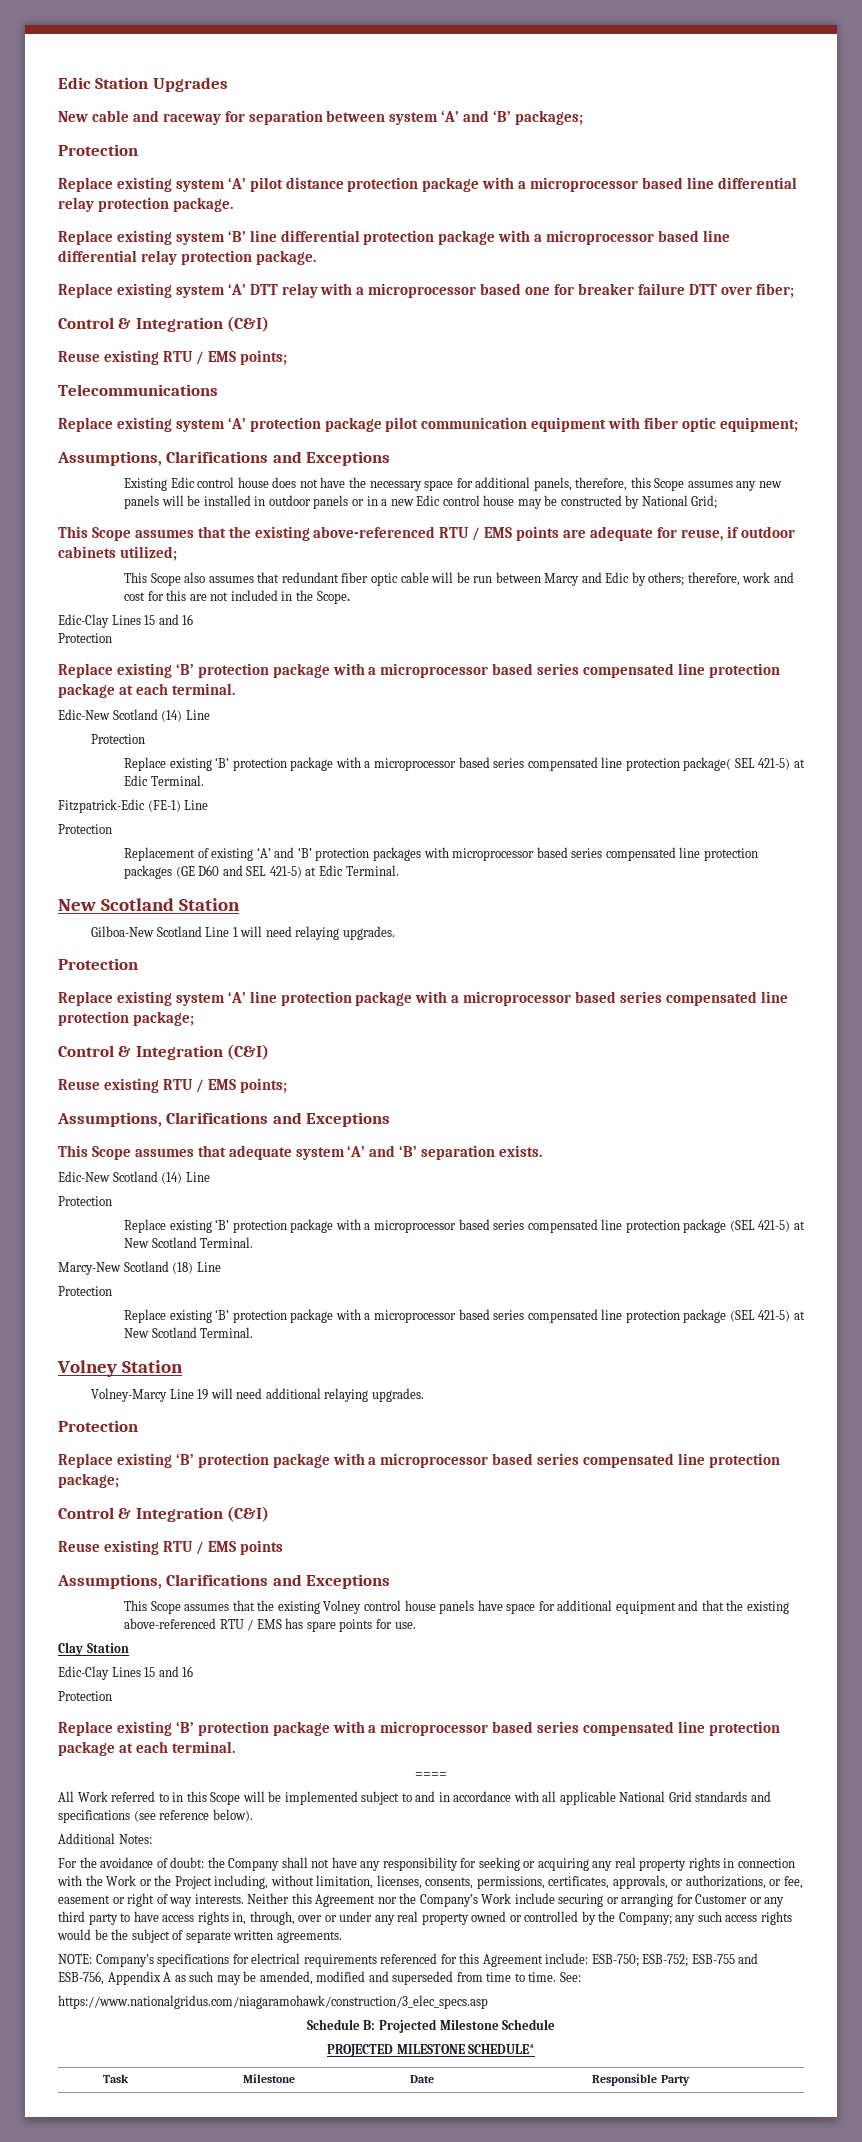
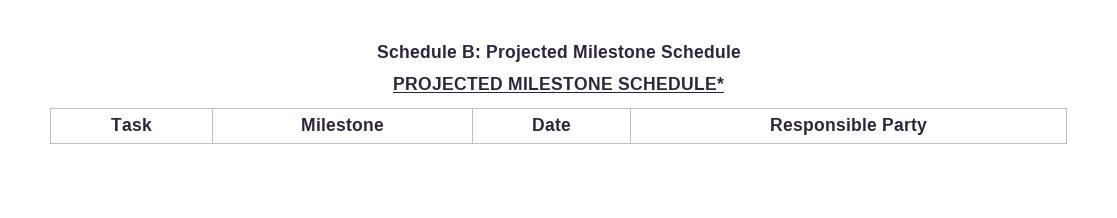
[58,77,228,92] [58,110,584,125] [58,144,138,156] [58,177,797,192] [58,197,233,212] [58,230,730,245] [58,250,316,265] [58,283,794,298] [58,316,270,332] [58,350,287,365] [58,384,218,396] [58,417,798,432] [57,451,391,466] [124,477,782,491] [124,495,718,509] [58,526,795,541] [58,546,177,561] [124,572,794,586] [124,590,350,604] [58,614,194,628] [58,633,112,643] [58,663,780,678] [58,683,235,698] [58,709,210,722] [91,734,146,744] [124,757,805,771] [124,775,204,786] [58,799,209,813] [58,824,112,834] [124,847,758,861] [124,865,399,879] [58,898,240,911] [91,926,395,940] [58,958,138,970] [58,991,788,1006] [58,1011,194,1026] [58,1044,270,1060] [58,1078,287,1093] [57,1112,391,1127] [58,1145,543,1160] [58,1171,210,1184] [58,1196,112,1206] [124,1219,805,1233] [124,1237,254,1248] [58,1261,221,1275] [58,1286,112,1296] [124,1309,805,1323] [124,1327,254,1338] [57,1360,183,1377] [91,1388,424,1402] [58,1420,138,1432] [58,1453,780,1468] [58,1473,119,1488] [58,1506,270,1522] [58,1540,283,1555] [57,1574,391,1589] [124,1600,789,1614] [124,1618,416,1632] [58,1642,129,1656] [58,1666,194,1680] [58,1691,112,1701] [58,1721,780,1736] [58,1741,235,1756] [415,1772,447,1778] [58,1791,771,1805] [58,1809,253,1823] [58,1833,152,1844] [58,1857,795,1871] [57,1875,803,1889] [58,1893,785,1907] [58,1911,792,1925] [57,1929,342,1943] [58,1953,759,1967] [58,1971,581,1985] [58,1995,488,2009] Edic Station Upgrades // New cable and raceway for separation between system ‘A’ and ‘B’ packages; // Protection // Replace existing system ‘A’ pilot distance protection package with a microprocessor based line differential relay protection package. // Replace existing system ‘B’ line differential protection package with a microprocessor based line differential relay protection package. // Replace existing system ‘A’ DTT relay with a microprocessor based one for breaker failure DTT over fiber; // Control & Integration (C&I) // Reuse existing RTU / EMS points; // Telecommunications // Replace existing system ‘A’ protection package pilot communication equipment with fiber optic equipment; // Assumptions, Clarifications and Exceptions // Existing Edic control house does not have the necessary space for additional panels, therefore, this Scope assumes any new panels will be installed in outdoor panels or in a new Edic control house may be constructed by National Grid; // This Scope assumes that the existing above-referenced RTU / EMS points are adequate for reuse, if outdoor cabinets utilized; // This Scope also assumes that redundant fiber optic cable will be run between Marcy and Edic by others; therefore, work and cost for this are not included in the Scope. // Edic-Clay Lines 15 and 16 // Protection // Replace existing ‘B’ protection package with a microprocessor based series compensated line protection package at each terminal. // Edic-New Scotland (14) Line // Protection // Replace existing ‘B’ protection package with a microprocessor based series compensated line protection package( SEL 421-5) at Edic Terminal. // Fitzpatrick-Edic (FE-1) Line // Protection // Replacement of existing ‘A’ and ‘B’ protection packages with microprocessor based series compensated line protection packages (GE D60 and SEL 421-5) at Edic Terminal. // New Scotland Station // Gilboa-New Scotland Line 1 will need relaying upgrades. // Protection // Replace existing system ‘A’ line protection package with a microprocessor based series compensated line protection package; // Control & Integration (C&I) // Reuse existing RTU / EMS points; // Assumptions, Clarifications and Exceptions // This Scope assumes that adequate system ‘A’ and ‘B’ separation exists. // Edic-New Scotland (14) Line // Protection // Replace existing ‘B’ protection package with a microprocessor based series compensated line protection package (SEL 421-5) at New Scotland Terminal. // Marcy-New Scotland (18) Line // Protection // Replace existing ‘B’ protection package with a microprocessor based series compensated line protection package (SEL 421-5) at New Scotland Terminal. // Volney Station // Volney-Marcy Line 19 will need additional relaying upgrades. // Protection // Replace existing ‘B’ protection package with a microprocessor based series compensated line protection package; // Control & Integration (C&I) // Reuse existing RTU / EMS points // Assumptions, Clarifications and Exceptions // This Scope assumes that the existing Volney control house panels have space for additional equipment and that the existing above-referenced RTU / EMS has spare points for use. // Clay Station // Edic-Clay Lines 15 and 16 // Protection // Replace existing ‘B’ protection package with a microprocessor based series compensated line protection package at each terminal. // ==== // All Work referred to in this Scope will be implemented subject to and in accordance with all applicable National Grid standards and specifications (see reference below). // Additional Notes: // For the avoidance of doubt: the Company shall not have any responsibility for seeking or acquiring any real property rights in connection with the Work or the Project including, without limitation, licenses, consents, permissions, certificates, approvals, or authorizations, or fee, easement or right of way interests. Neither this Agreement nor the Company’s Work include securing or arranging for Customer or any third party to have access rights in, through, over or under any real property owned or controlled by the Company; any such access rights would be the subject of separate written agreements. // NOTE: Company’s specifications for electrical requirements referenced for this Agreement include: ESB-750; ESB-752; ESB-755 and ESB-756, Appendix A as such may be amended, modified and superseded from time to time. See: // https://www.nationalgridus.com/niagaramohawk/construction/3_elec_specs.asp // -> (376, 51) none

